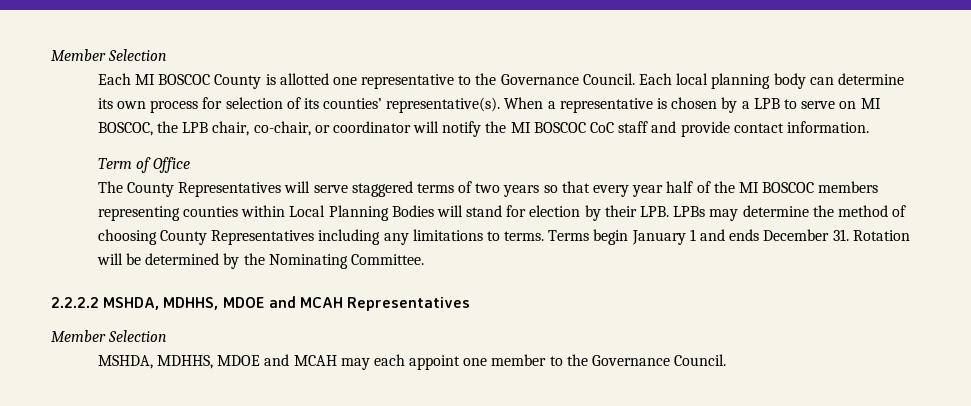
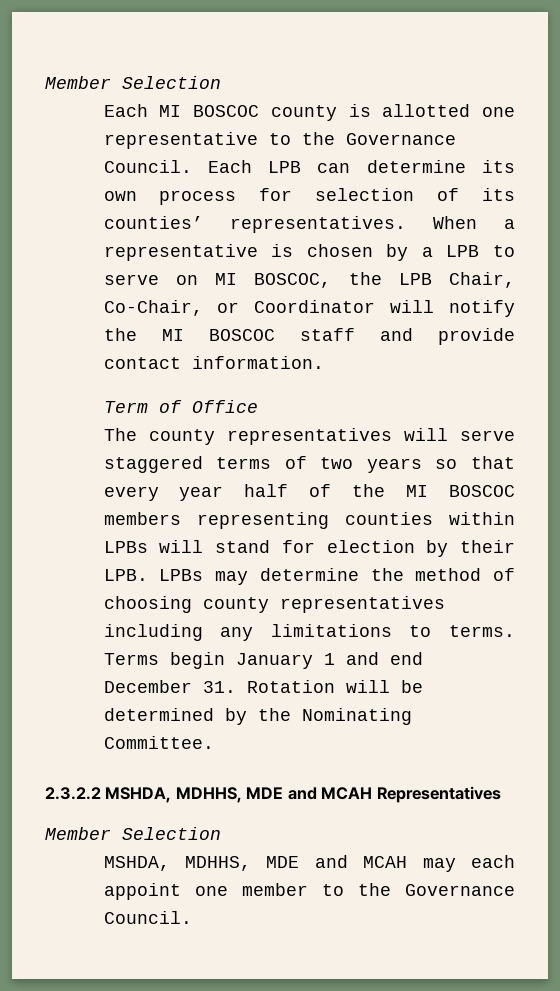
[214,74,262,89] County -> [270,105,337,121] county
[676,73,806,89] local planning body -> [268,161,302,173] LPB
[386,97,501,113] representative(s). -> [229,216,406,233] representatives.
[212,121,411,136] chair, co-chair, or coordinator -> [449,272,515,288] [103,300,376,316] Chair, Co-Chair, or Coordinator
[590,122,615,133] CoC -> (275, 335) none
[126,182,282,197] County Representatives -> [148,428,392,445] county representatives
[289,205,434,221] Local Planning Bodies -> [103,541,148,553] LPBs
[159,230,315,245] County Representatives -> [202,596,445,613] county representatives
[729,229,760,241] ends -> [389,652,423,665] end
[51,297,265,310] 2.2.2.2 MSHDA, MDHHS, MDOE -> [45,787,284,803] 2.3.2.2 MSHDA, MDHHS, MDE
[217,355,261,366] MDOE -> [266,856,300,868] MDE

